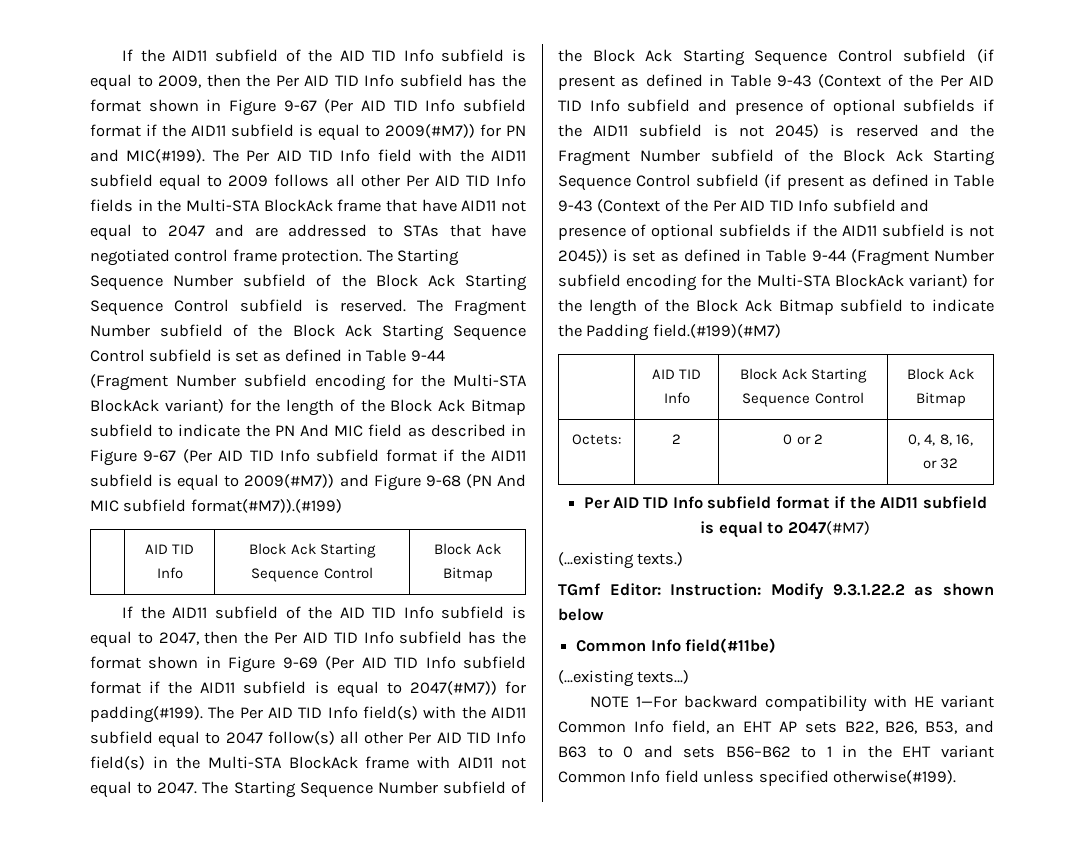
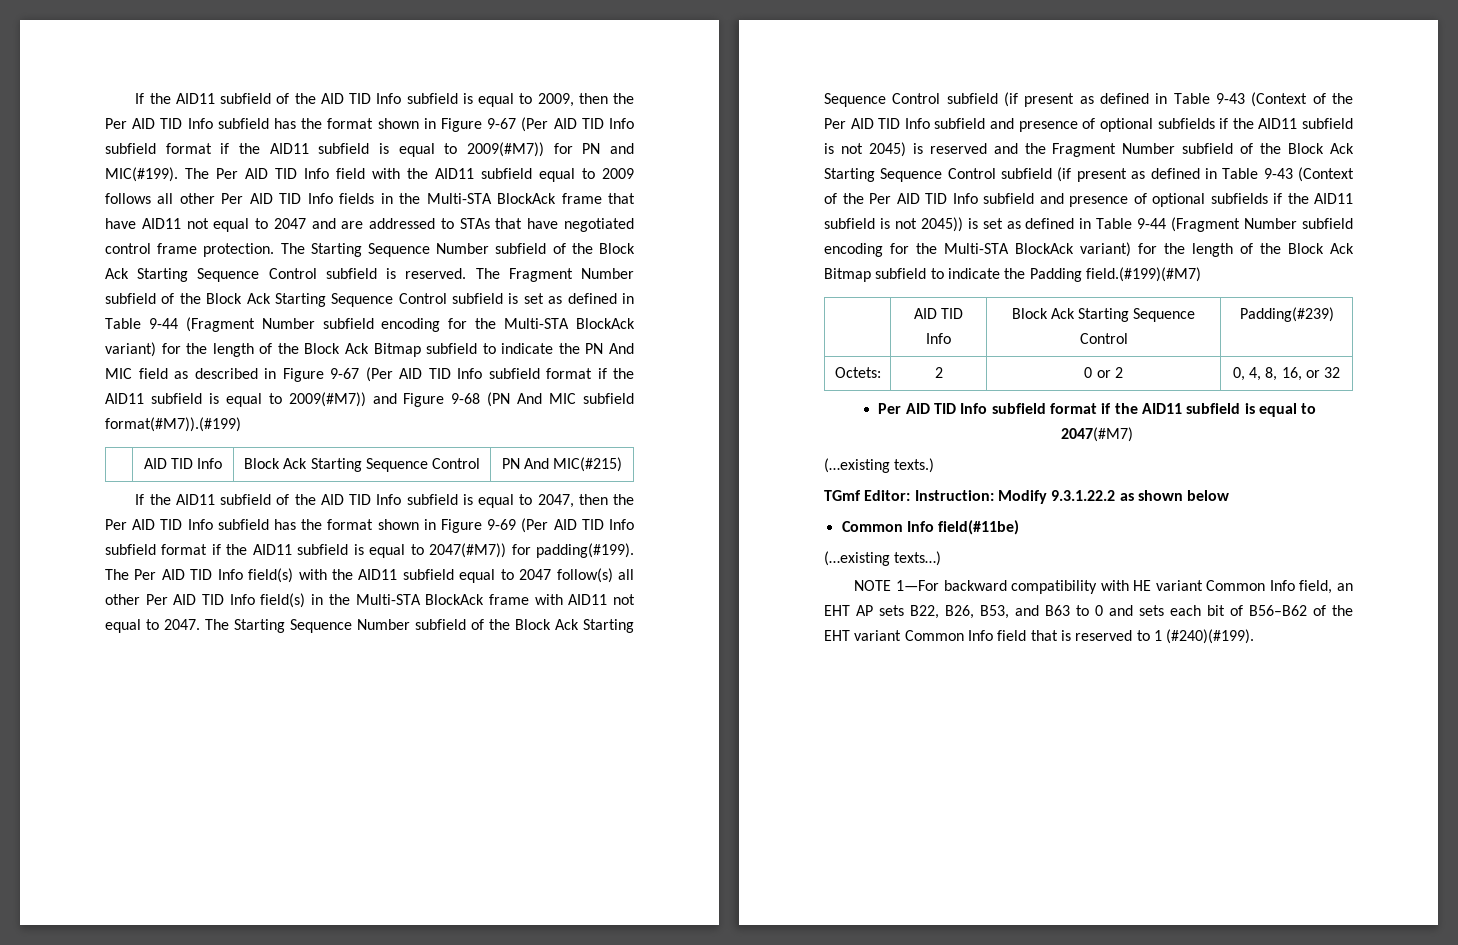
[434,543,501,555] [442,567,493,582] Block Ack Bitmap -> [501,457,623,472] PN And MIC(#215)
[907,368,974,380] [915,392,966,407] Block Ack Bitmap -> [1239,307,1334,322] Padding(#239)
[725,745,858,758] B56–B62 to 1 in -> [1170,605,1326,616] each bit of B56–B62 of
[703,770,957,786] unless specified otherwise(#199). -> [1030,629,1255,644] that is reserved to 1 (#240)(#199).

